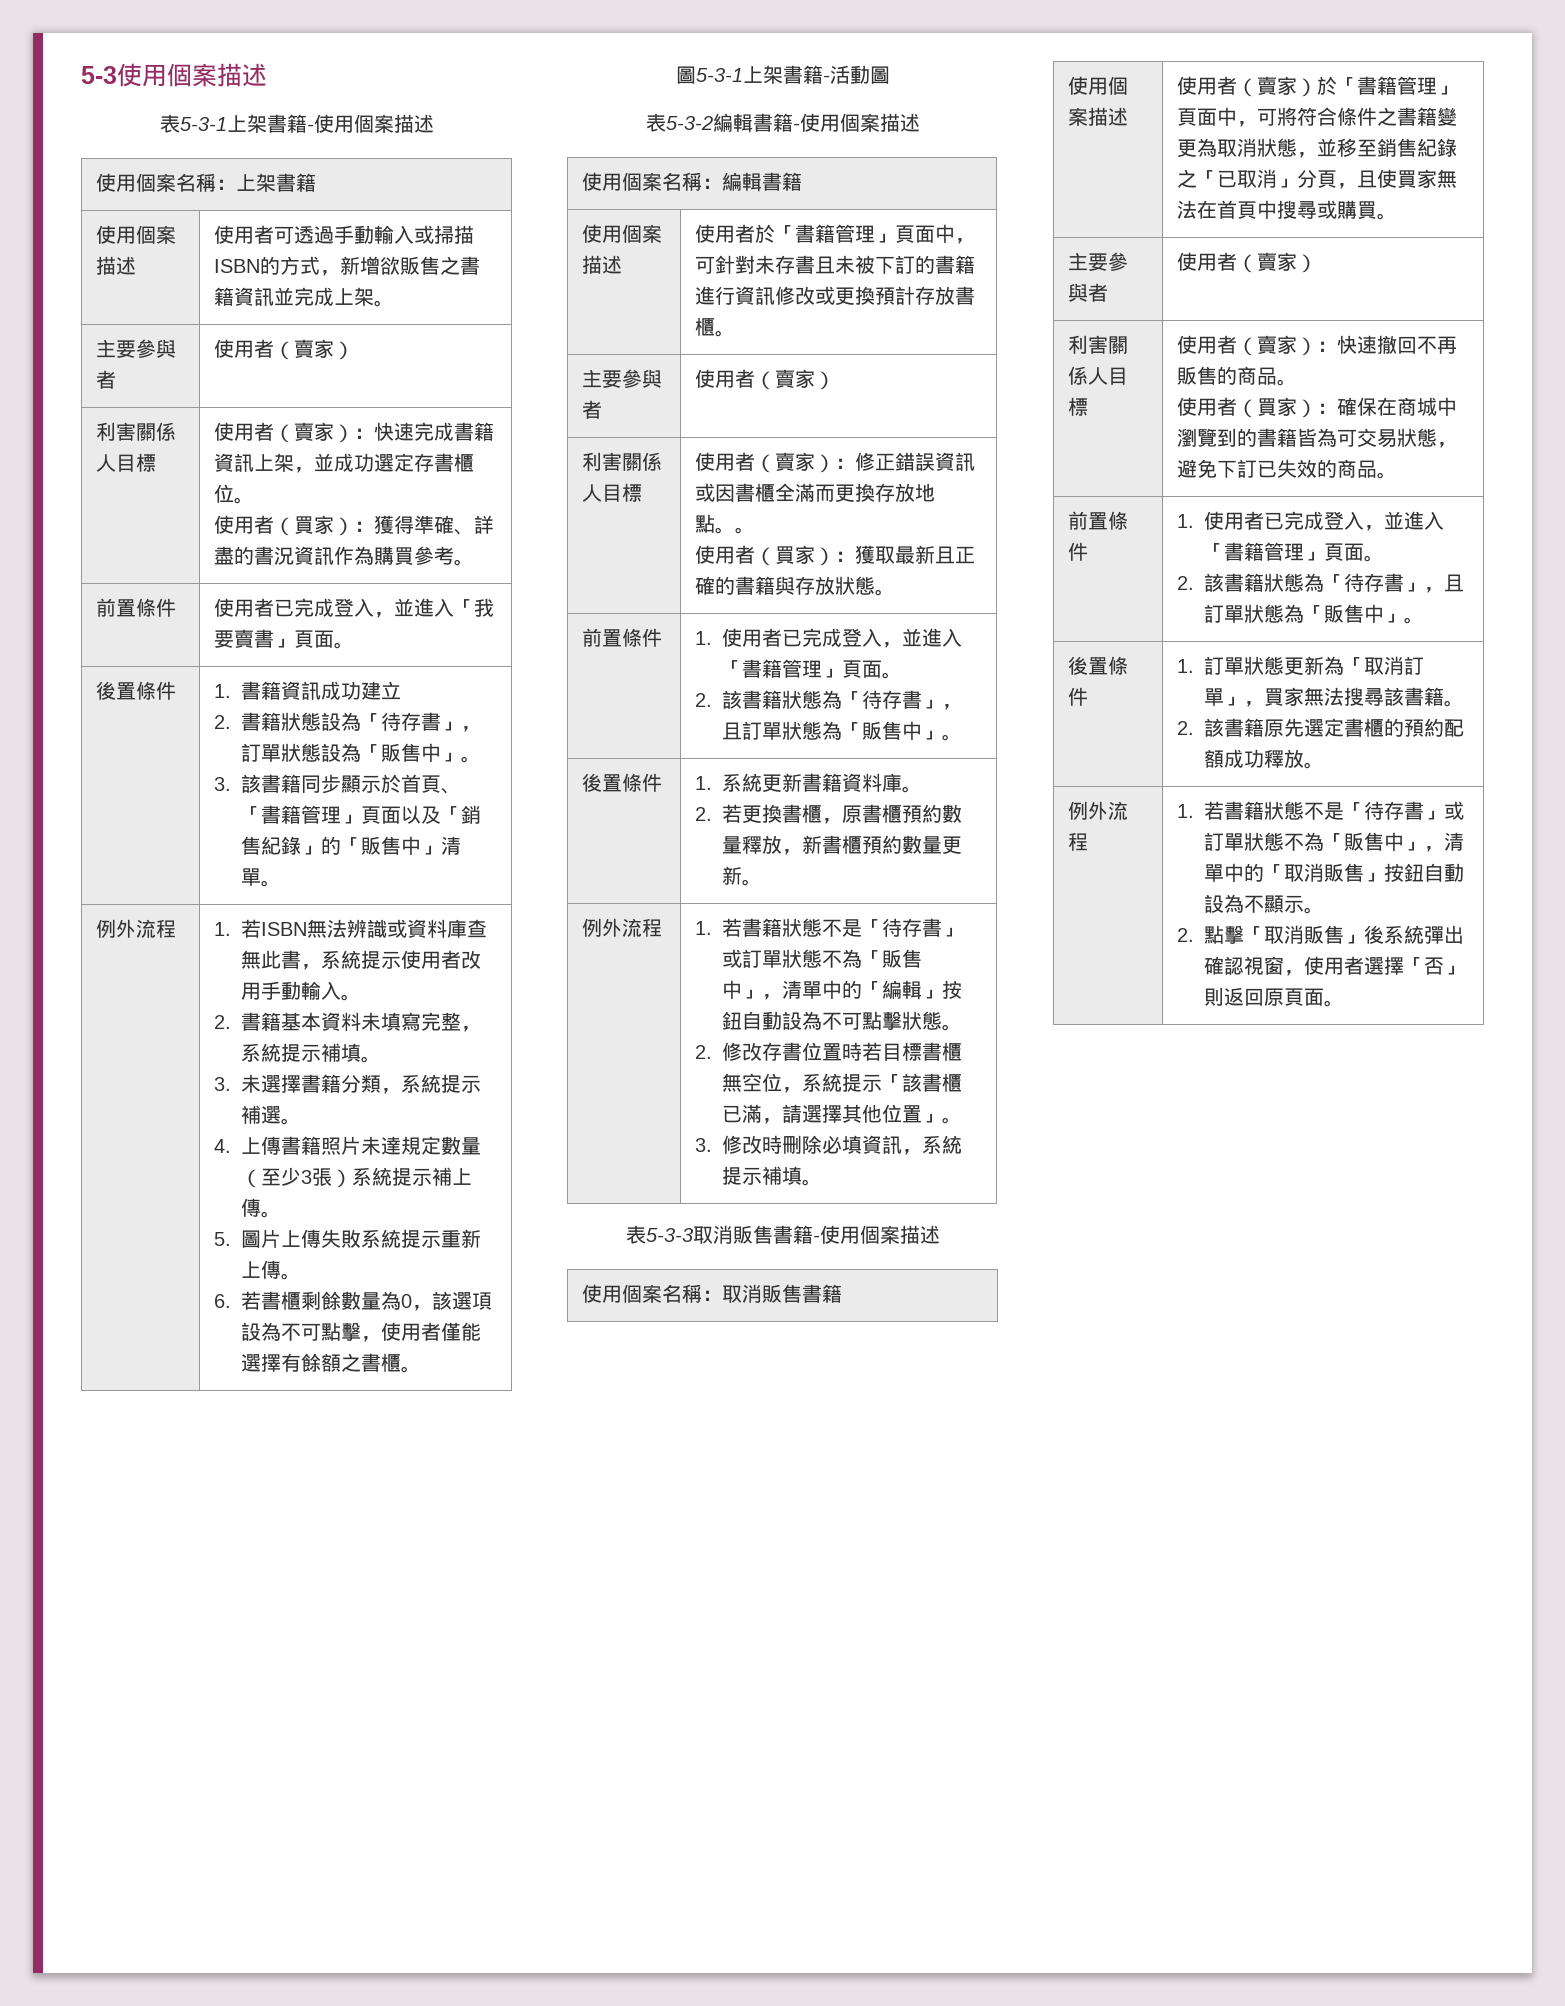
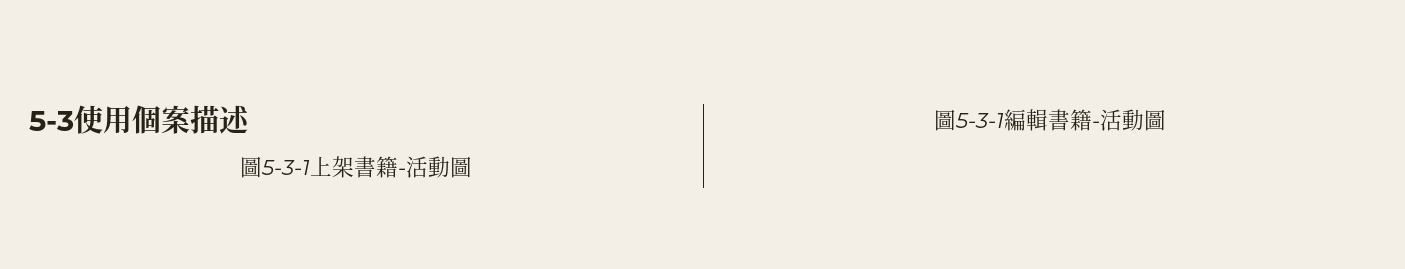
[159,114,434,133] [96,173,317,192] [96,225,177,244] [96,256,137,275] [214,225,475,244] [214,256,481,276] [214,287,395,307] [96,339,177,358] [96,370,117,389] [214,339,355,360] [96,422,177,441] [96,453,157,472] [214,422,495,443] [214,453,475,473] [214,484,255,504] [214,515,495,536] [214,546,475,566] [96,598,177,617] [214,598,495,618] [214,629,355,649] [96,681,177,700] [214,681,402,700] [214,712,482,732] [241,743,482,763] [214,774,462,794] [241,805,482,824] [241,836,462,855] [241,868,282,887] [96,919,177,938] [214,919,488,938] [241,950,482,970] [241,981,362,1001] [214,1012,482,1032] [241,1043,382,1063] [214,1074,482,1094] [241,1105,302,1125] [214,1136,482,1155] [241,1167,473,1188] [241,1198,282,1218] [214,1229,482,1248] [241,1260,302,1280] [214,1291,493,1311] [241,1322,482,1342] [241,1353,422,1373] // 表5-3-1上架書籍-使用個案描述 // 使用個案名稱：上架書籍 // 使用個案描述 | 使用者可透過手動輸入或掃描ISBN的方式，新增欲販售之書籍資訊並完成上架。 // 主要參與者 | 使用者（賣家） // 利害關係人目標 | 使用者（賣家）：快速完成書籍資訊上架，並成功選定存書櫃位。 // 使用者（買家）：獲得準確、詳盡的書況資訊作為購買參考。 // 前置條件 | 使用者已完成登入，並進入「我要賣書」頁面。 // 後置條件 | 1.書籍資訊成功建立 // 2.書籍狀態設為「待存書」，訂單狀態設為「販售中」。 // 3.該書籍同步顯示於首頁、「書籍管理」頁面以及「銷售紀錄」的「販售中」清單。 // 例外流程 | 1.若ISBN無法辨識或資料庫查無此書，系統提示使用者改用手動輸入。 // 2.書籍基本資料未填寫完整，系統提示補填。 // 3.未選擇書籍分類，系統提示補選。 // 4.上傳書籍照片未達規定數量（至少3張）系統提示補上傳。 // 5.圖片上傳失敗系統提示重新上傳。 // 6.若書櫃剩餘數量為0，該選項設為不可點擊，使用者僅能選擇有餘額之書櫃。 -> (250, 119) none
[645,113,713,132] 表5-3-2 -> [933,109,1004,131] 圖5-3-1
[799,113,920,132] [582,172,803,192] [582,224,663,243] [582,255,623,274] [695,224,976,244] [695,255,976,274] [695,286,976,305] [695,317,736,337] [582,369,663,388] [582,400,603,419] [695,369,836,390] [582,452,663,471] [582,483,643,502] [695,452,976,473] [695,483,936,502] [695,514,756,534] [695,545,976,566] [695,576,896,596] [582,628,663,647] [695,628,963,648] [722,659,903,679] [695,690,963,710] [722,721,963,741] [582,773,663,792] [695,773,923,793] [695,804,963,824] [722,835,963,855] [722,866,763,886] [582,918,663,937] [695,918,963,937] [722,949,923,968] [722,980,963,1000] [722,1011,963,1031] [695,1042,963,1061] [722,1073,963,1093] [722,1104,963,1124] [695,1135,963,1155] [722,1166,823,1186] [625,1225,940,1244] [582,1284,843,1303] [1068,76,1129,95] [1068,107,1129,126] [1177,76,1458,97] [1177,107,1458,127] [1177,138,1458,158] [1177,169,1458,189] [1177,200,1398,220] [1068,252,1129,271] [1068,283,1109,302] [1177,252,1318,273] [1068,335,1129,354] [1068,366,1129,385] [1068,397,1089,416] [1177,335,1458,356] [1177,366,1298,386] [1177,397,1458,418] [1177,428,1458,448] [1177,459,1398,479] [1068,511,1129,530] [1068,542,1089,561] [1177,511,1445,531] [1204,542,1385,562] [1177,573,1465,593] [1204,604,1425,624] [1068,656,1129,675] [1068,687,1089,706] [1177,656,1425,675] [1204,687,1465,707] [1177,718,1465,737] [1204,749,1325,769] [1068,801,1129,820] [1068,832,1089,851] [1177,801,1465,820] [1204,832,1465,852] [1204,863,1465,882] [1204,894,1325,914] [1177,925,1465,944] [1204,956,1465,976] [1204,987,1345,1007] 使用個案描述 // 使用個案名稱：編輯書籍 // 使用個案描述 | 使用者於「書籍管理」頁面中，可針對未存書且未被下訂的書籍進行資訊修改或更換預計存放書櫃。 // 主要參與者 | 使用者（賣家） // 利害關係人目標 | 使用者（賣家）：修正錯誤資訊或因書櫃全滿而更換存放地點。。 // 使用者（買家）：獲取最新且正確的書籍與存放狀態。 // 前置條件 | 1.使用者已完成登入，並進入「書籍管理」頁面。 // 2.該書籍狀態為「待存書」，且訂單狀態為「販售中」。 // 後置條件 | 1.系統更新書籍資料庫。 // 2.若更換書櫃，原書櫃預約數量釋放，新書櫃預約數量更新。 // 例外流程 | 1.若書籍狀態不是「待存書」或訂單狀態不為「販售中」，清單中的「編輯」按鈕自動設為不可點擊狀態。 // 2.修改存書位置時若目標書櫃無空位，系統提示「該書櫃已滿，請選擇其他位置」。 // 3.修改時刪除必填資訊，系統提示補填。 // 表5-3-3取消販售書籍-使用個案描述 // 使用個案名稱：取消販售書籍 // 使用個案描述 | 使用者（賣家）於「書籍管理」頁面中，可將符合條件之書籍變更為取消狀態，並移至銷售紀錄之「已取消」分頁，且使買家無法在首頁中搜尋或購買。 // 主要參與者 | 使用者（賣家） // 利害關係人目標 | 使用者（賣家）：快速撤回不再販售的商品。 // 使用者（買家）：確保在商城中瀏覽到的書籍皆為可交易狀態，避免下訂已失效的商品。 // 前置條件 | 1.使用者已完成登入，並進入「書籍管理」頁面。 // 2.該書籍狀態為「待存書」，且訂單狀態為「販售中」。 // 後置條件 | 1.訂單狀態更新為「取消訂單」，買家無法搜尋該書籍。 // 2.該書籍原先選定書櫃的預約配額成功釋放。 // 例外流程 | 1.若書籍狀態不是「待存書」或訂單狀態不為「販售中」，清單中的「取消販售」按鈕自動設為不顯示。 // 2.點擊「取消販售」後系統彈出確認視窗，使用者選擇「否」則返回原頁面。 -> [1099,109,1166,131] 活動圖

